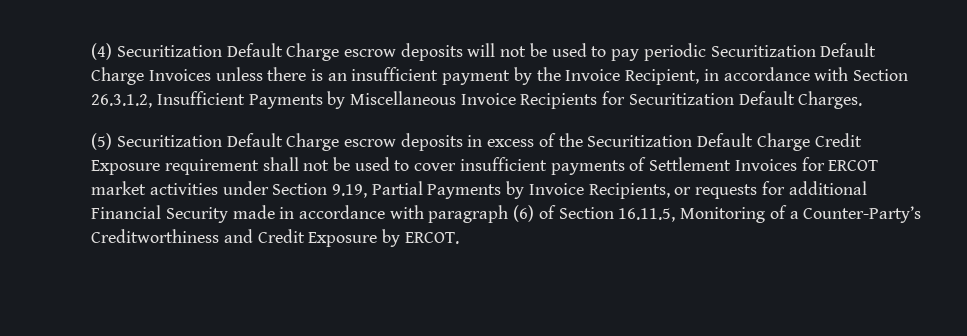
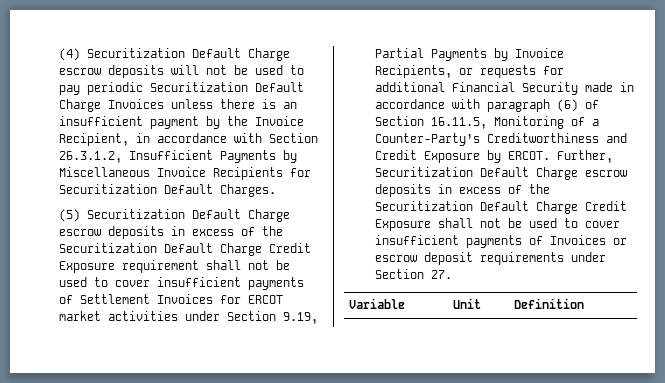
(459, 238) none -> [557,150,614,163] [375,167,628,180] [375,184,551,197] [375,201,628,214] [375,218,621,231] [375,235,628,248] [375,252,607,265] [375,269,453,279] [348,298,405,309] [452,298,481,309] [513,298,584,309] Further, Securitization Default Charge escrow deposits in excess of the Securitization Default Charge Credit Exposure shall not be used to cover insufficient payments of Invoices or escrow deposit requirements under Section 27. // Variable | Unit | Definition

